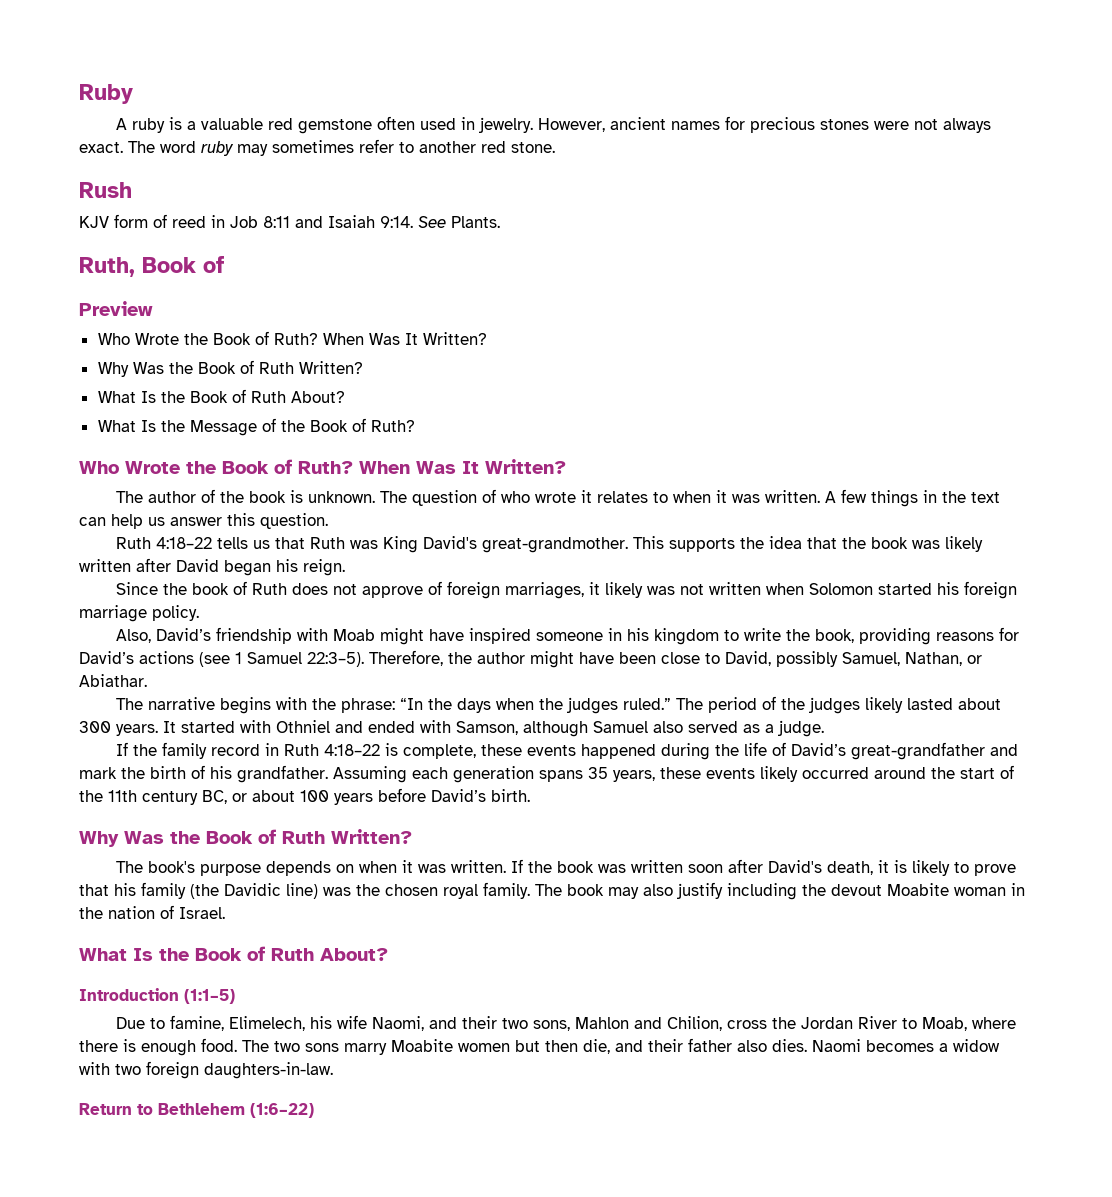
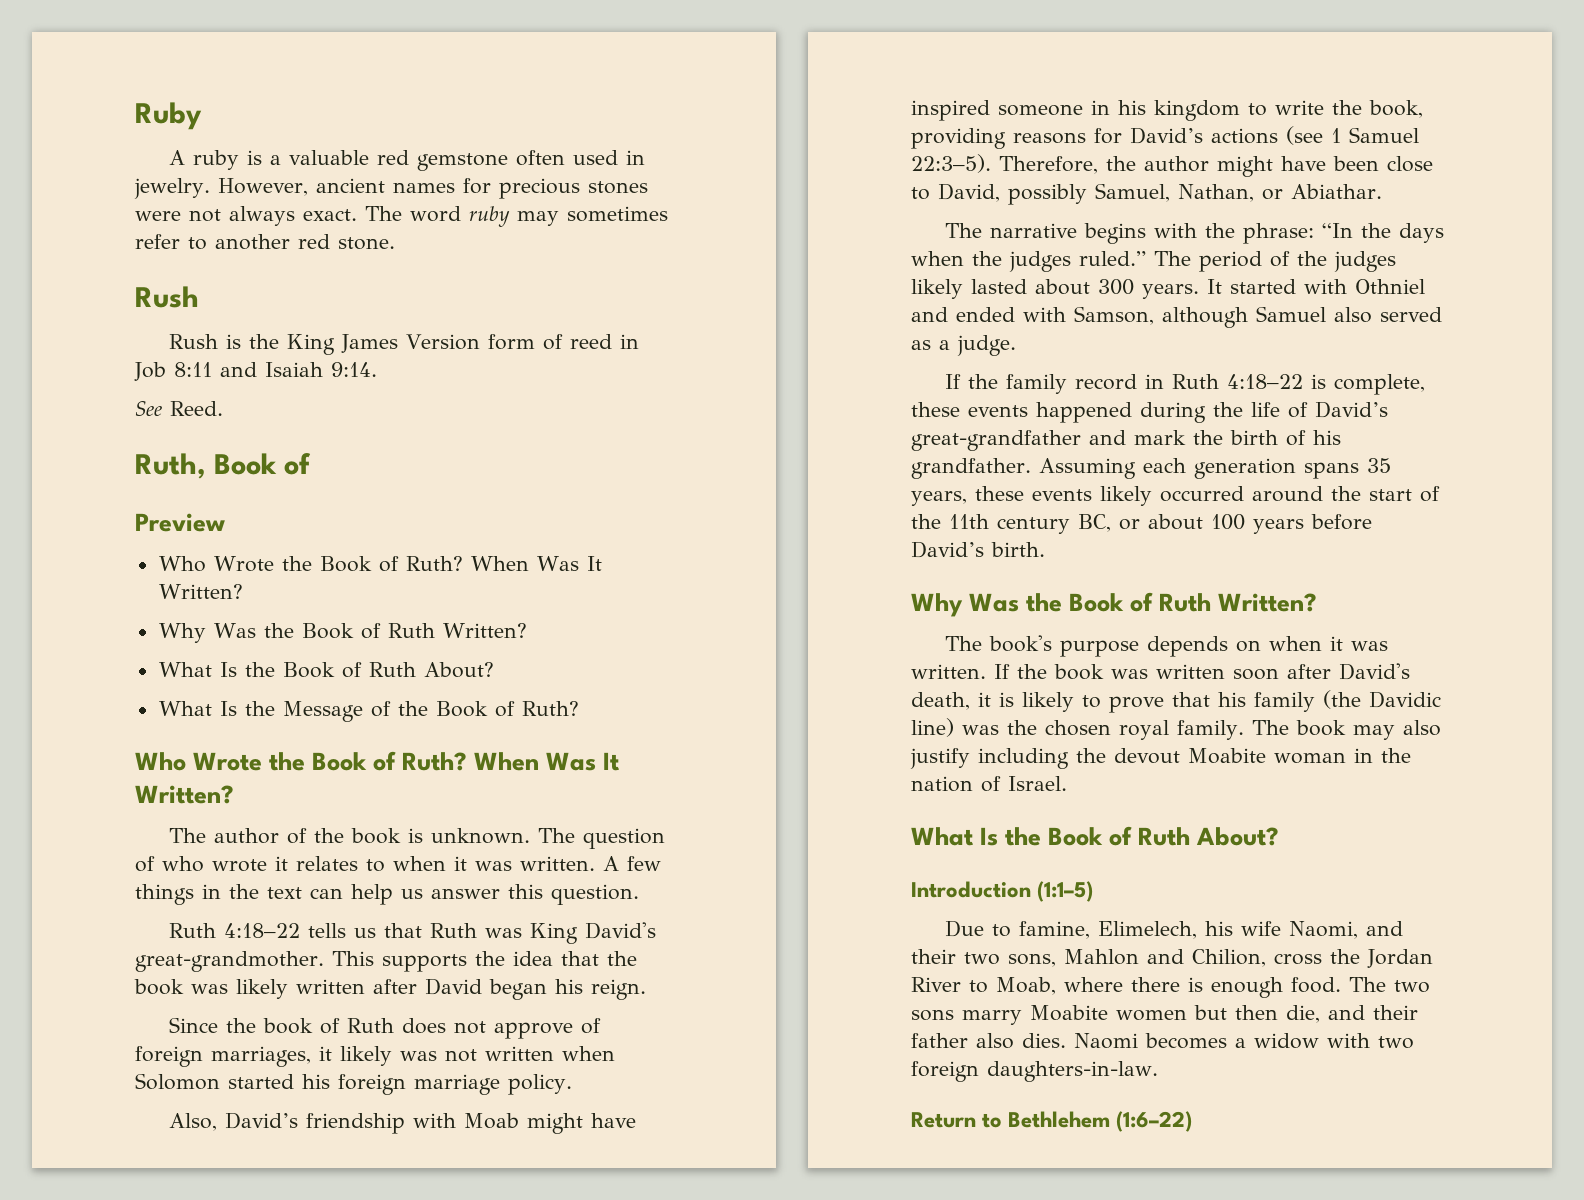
[79,216,109,228] KJV -> [169,334,481,355] Rush is the King James Version
[418,216,500,228] See Plants. -> [135,401,223,416] // See Reed.

